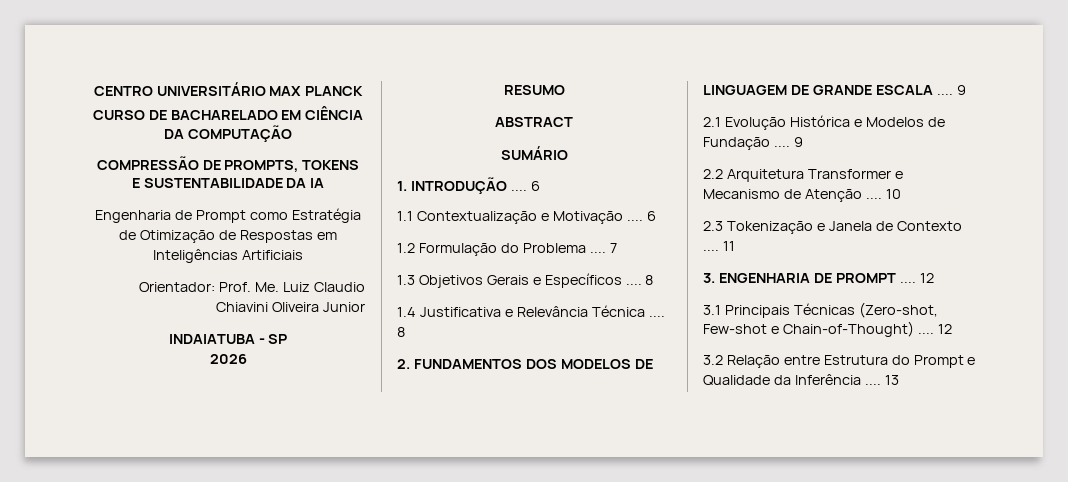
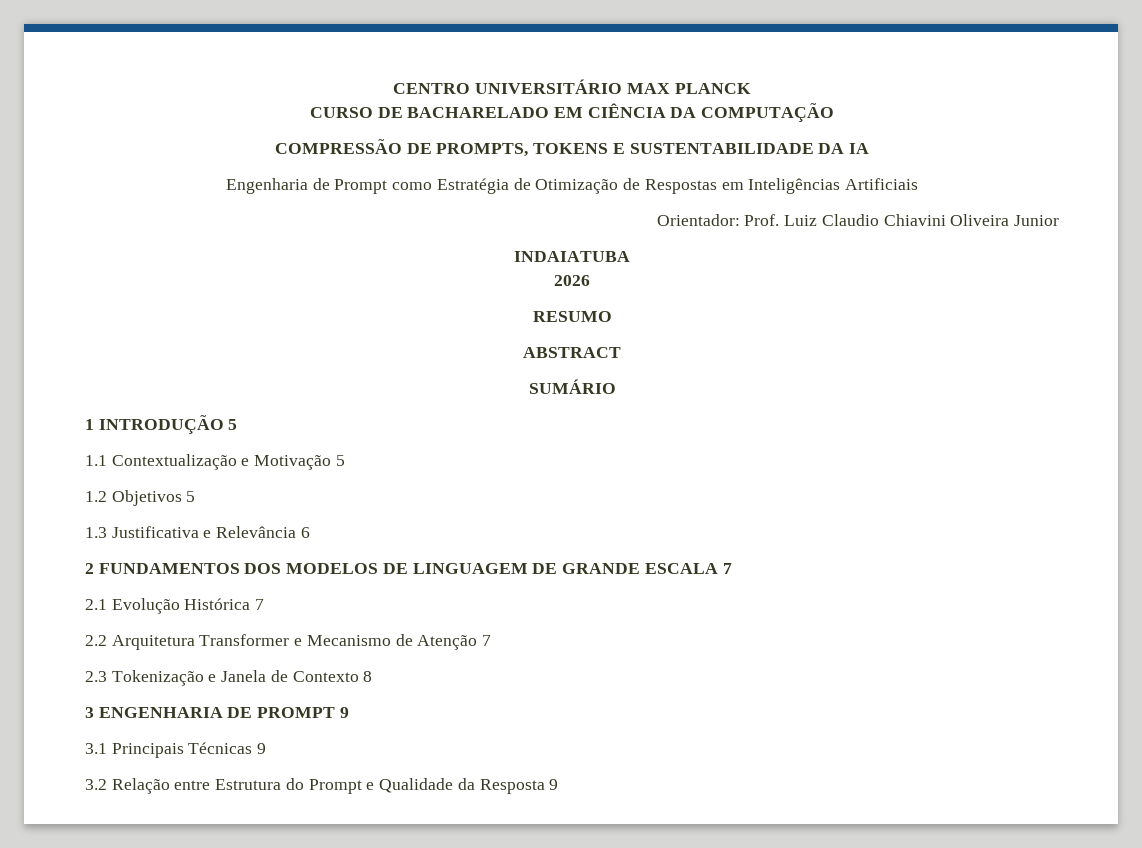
[255,282,280,292] Me. -> (780, 220) none
[258,334,288,344] - SP -> (630, 256) none
[397,177,540,194] 1. INTRODUÇÃO .... 6 -> [85,415,238,434] 1 INTRODUÇÃO 5
[626,211,656,221] .... 6 -> [335,455,345,466] 5
[418,243,617,256] [397,273,654,288] [397,305,665,317] [397,327,405,337] [397,359,410,369] Formulação do Problema .... 7 // 1.3 Objetivos Gerais e Específicos .... 8 // 1.4 Justificativa e Relevância Técnica .... 8 // 2. -> [111,490,196,506] [85,526,310,538] [85,563,94,574] Objetivos 5 // 1.3 Justificativa e Relevância 6 // 2
[936,85,966,95] .... 9 -> [722,563,732,574] 7
[853,117,945,127] [703,137,803,150] e Modelos de Fundação .... 9 -> [255,599,265,610] 7
[865,189,901,199] .... 10 -> [482,635,492,646] 7
[703,241,735,251] [703,273,715,283] .... 11 // 3. -> [363,671,373,682] [85,707,94,718] 8 // 3
[899,273,934,283] .... 12 -> [339,707,349,718] 9
[858,302,938,318] [703,321,952,337] (Zero-shot, Few-shot e Chain-of-Thought) .... 12 -> [257,743,267,754] 9
[794,374,899,385] Inferência .... 13 -> [479,779,559,794] Resposta 9

